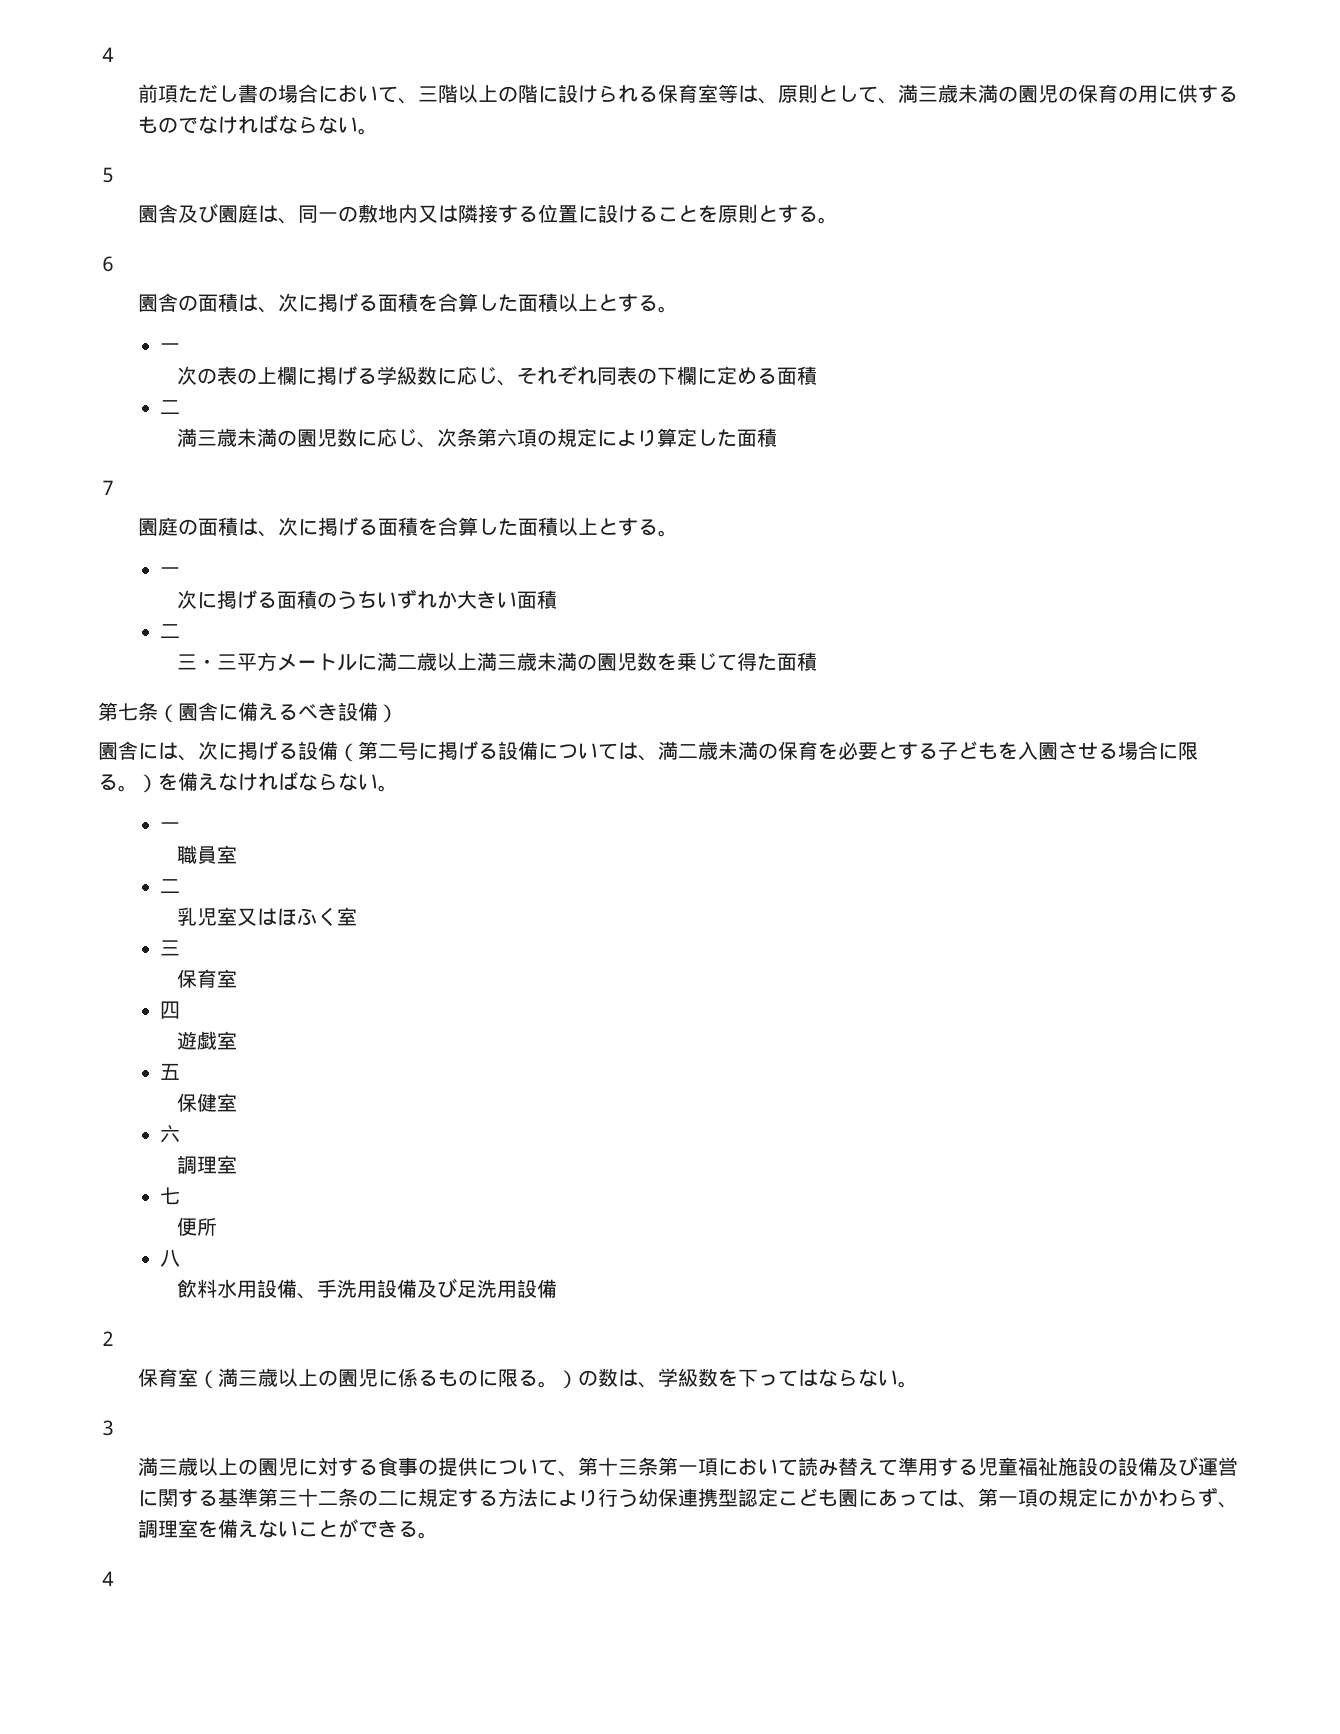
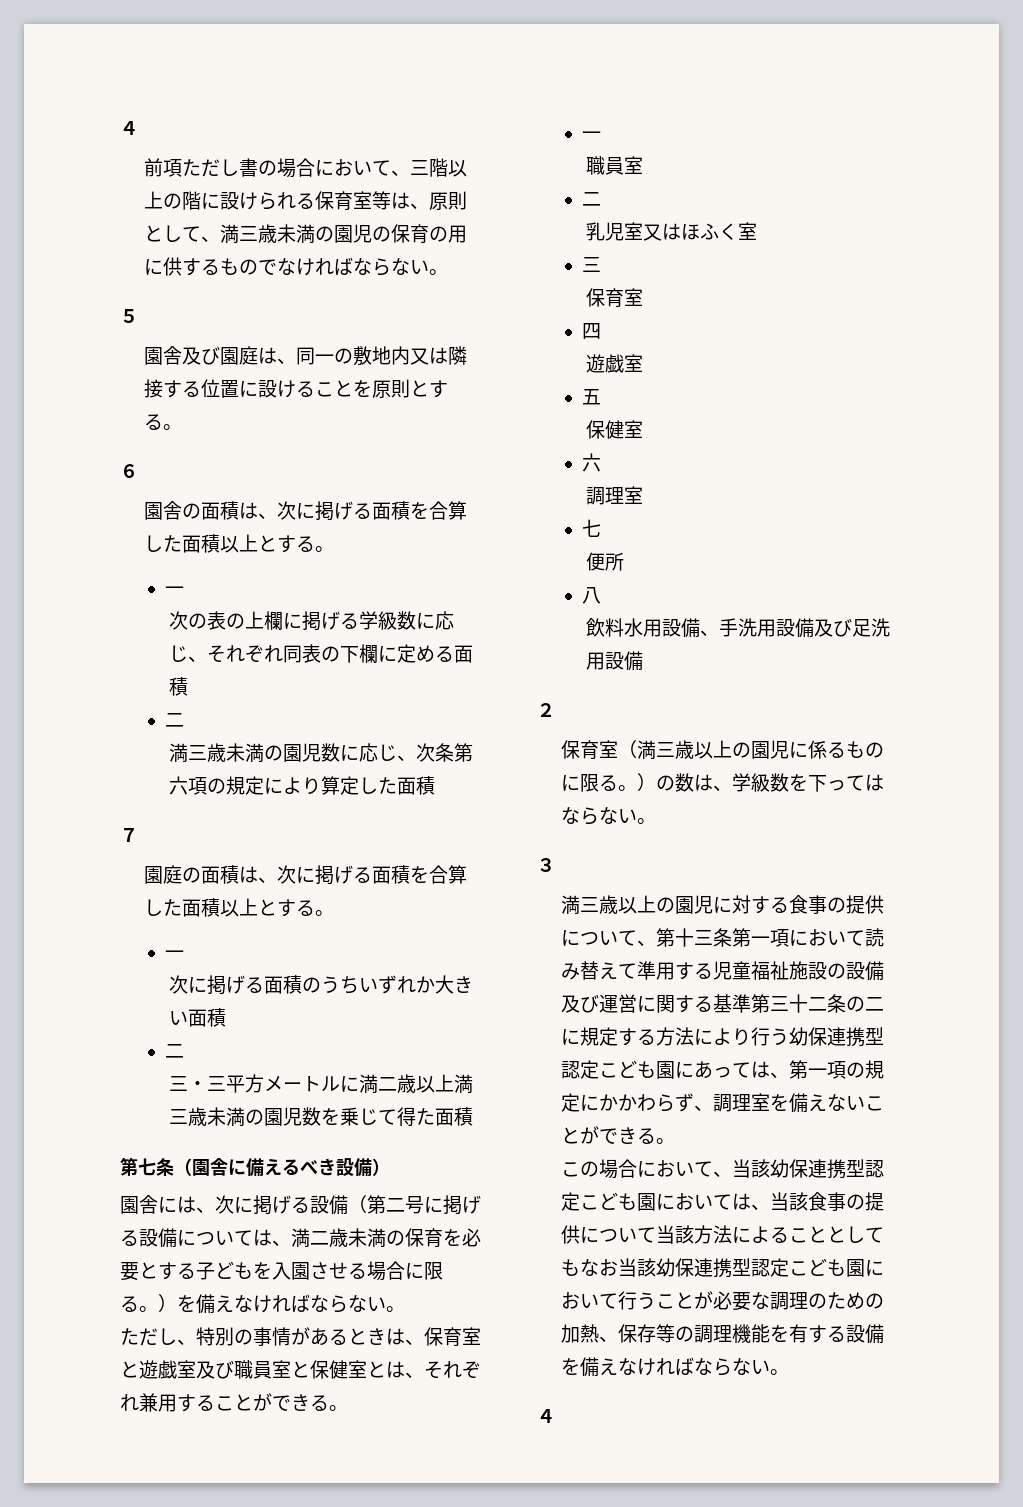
(398, 788) none -> [120,1327,481,1346] [120,1360,481,1379] [120,1393,348,1412] // ただし、特別の事情があるときは、保育室と遊戯室及び職員室と保健室とは、それぞれ兼用することができる。
(438, 1535) none -> [561,1159,885,1179] [561,1192,885,1211] [561,1225,885,1244] [561,1258,885,1278] [561,1291,885,1311] [561,1324,885,1344] [561,1357,790,1377] // この場合において、当該幼保連携型認定こども園においては、当該食事の提供について当該方法によることとしてもなお当該幼保連携型認定こども園において行うことが必要な調理のための加熱、保存等の調理機能を有する設備を備えなければならない。

